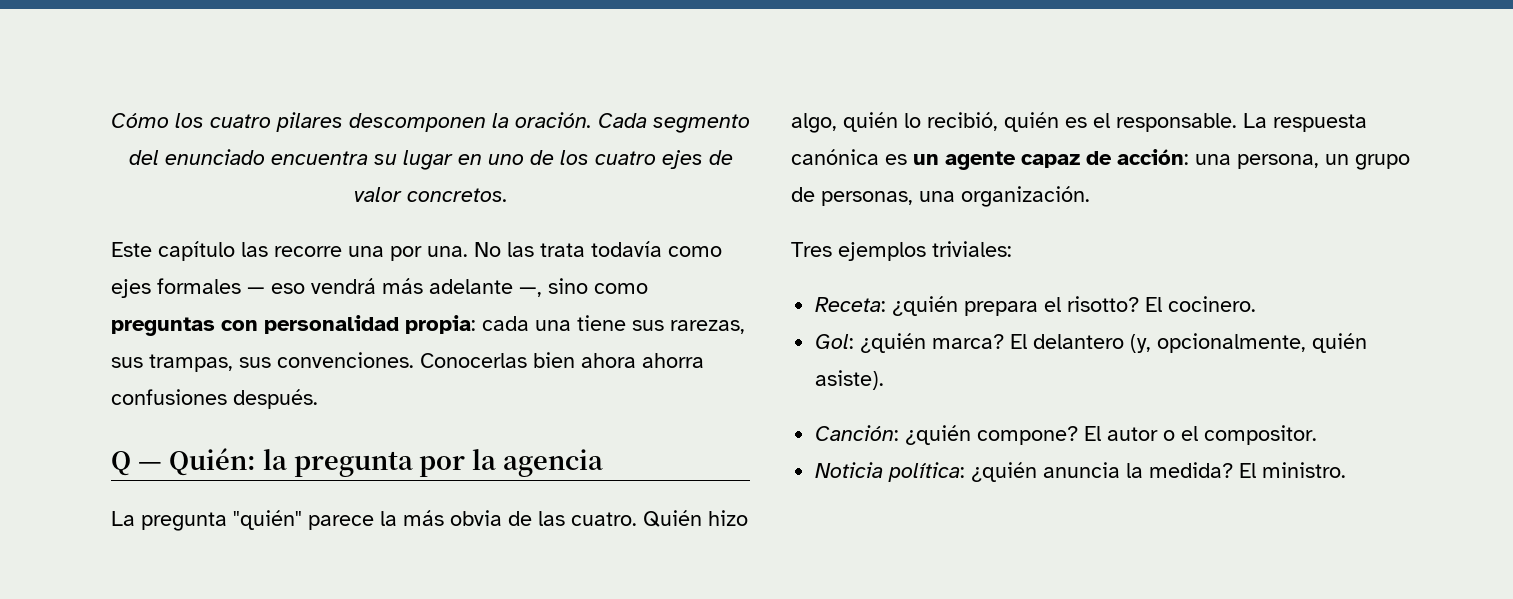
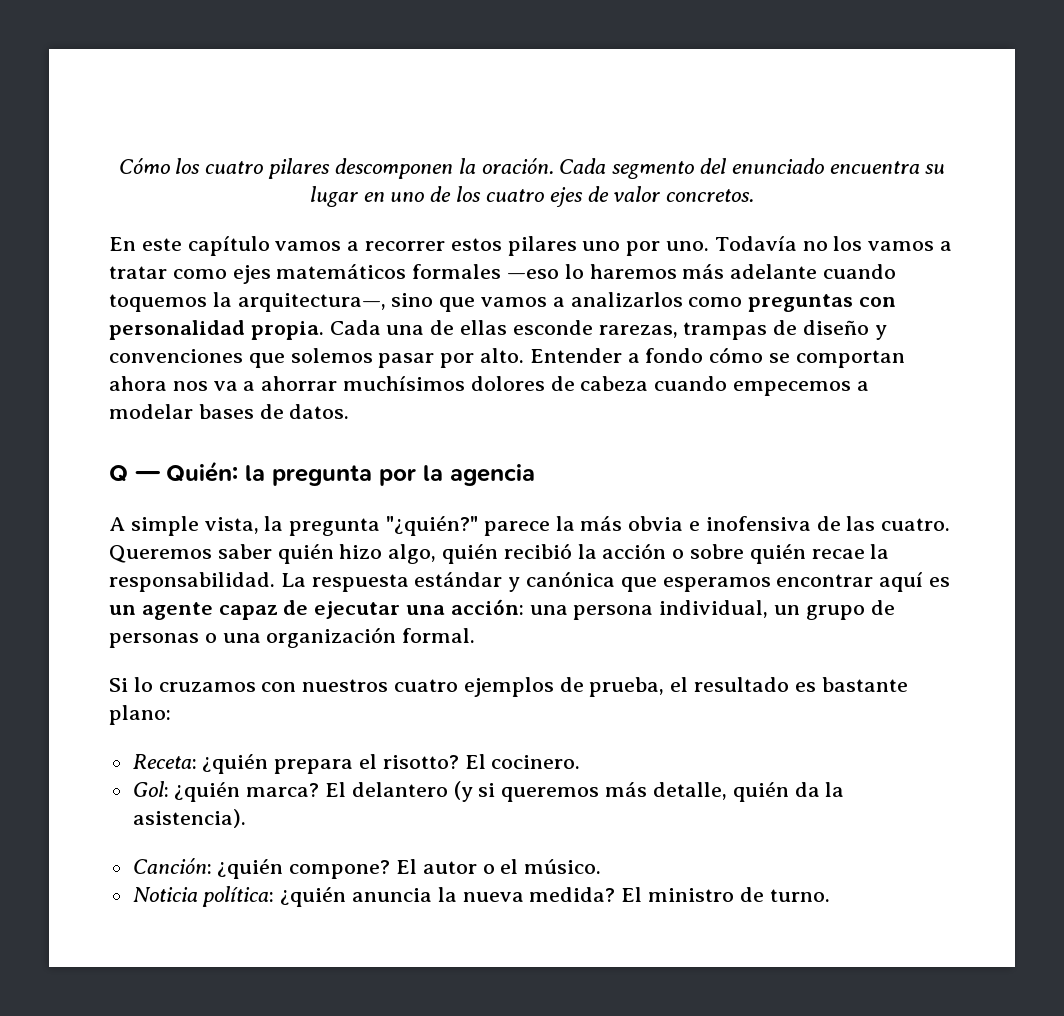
[111,241,722,261] [111,278,648,298] [111,315,745,336] [111,352,704,372] [111,389,318,409] Este capítulo las recorre una por una. No las trata todavía como ejes formales — eso vendrá más adelante —, sino como preguntas con personalidad propia: cada una tiene sus rarezas, sus trampas, sus convenciones. Conocerlas bien ahora ahorra confusiones después. -> [109,236,953,256] [109,264,897,284] [109,292,897,312] [109,320,887,340] [109,347,905,368] [109,376,869,396] [109,404,350,419] En este capítulo vamos a recorrer estos pilares uno por uno. Todavía no los vamos a tratar como ejes matemáticos formales —eso lo haremos más adelante cuando toquemos la arquitectura—, sino que vamos a analizarlos como preguntas con personalidad propia. Cada una de ellas esconde rarezas, trampas de diseño y convenciones que solemos pasar por alto. Entender a fondo cómo se comportan ahora nos va a ahorrar muchísimos dolores de cabeza cuando empecemos a modelar bases de datos.
[111,510,302,531] La pregunta "quién" -> [109,516,479,536] A simple vista, la pregunta "¿quién?"
(502, 518) none -> [689,516,811,531] e inofensiva
[643,510,748,527] [791,112,1367,133] [791,149,879,165] Quién hizo algo, quién lo recibió, quién es el responsable. La respuesta canónica -> [109,543,890,564] [109,571,924,592] Queremos saber quién hizo algo, quién recibió la acción o sobre quién recae la responsabilidad. La respuesta estándar y canónica que esperamos encontrar aquí
[1117,149,1410,170] [791,186,1090,207] [791,241,1012,261] acción: una persona, un grupo de personas, una organización. // Tres ejemplos triviales: -> [314,599,895,620] [109,627,476,648] [109,677,908,697] [109,705,171,725] ejecutar una acción: una persona individual, un grupo de personas o una organización formal. // Si lo cruzamos con nuestros cuatro ejemplos de prueba, el resultado es bastante plano:
[1130,333,1368,353] [815,370,885,390] (y, opcionalmente, quién asiste). -> [453,781,845,802] [132,809,246,828] (y si queremos más detalle, quién da la asistencia).
[1204,425,1318,445] compositor. -> [524,859,602,874] músico.
(1144, 470) none -> [462,892,524,902] nueva
[1262,462,1347,478] ministro. -> [648,887,830,902] ministro de turno.

